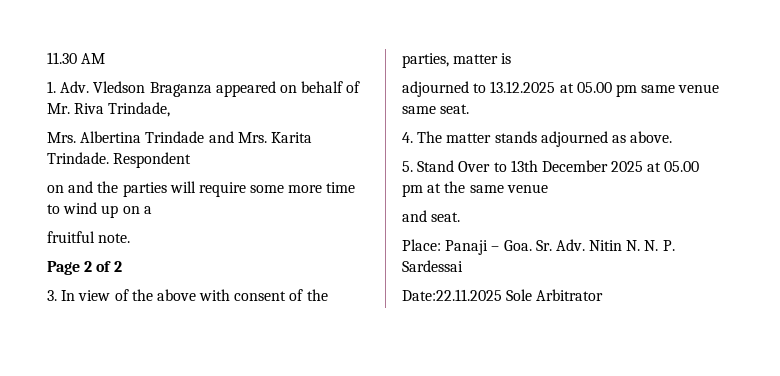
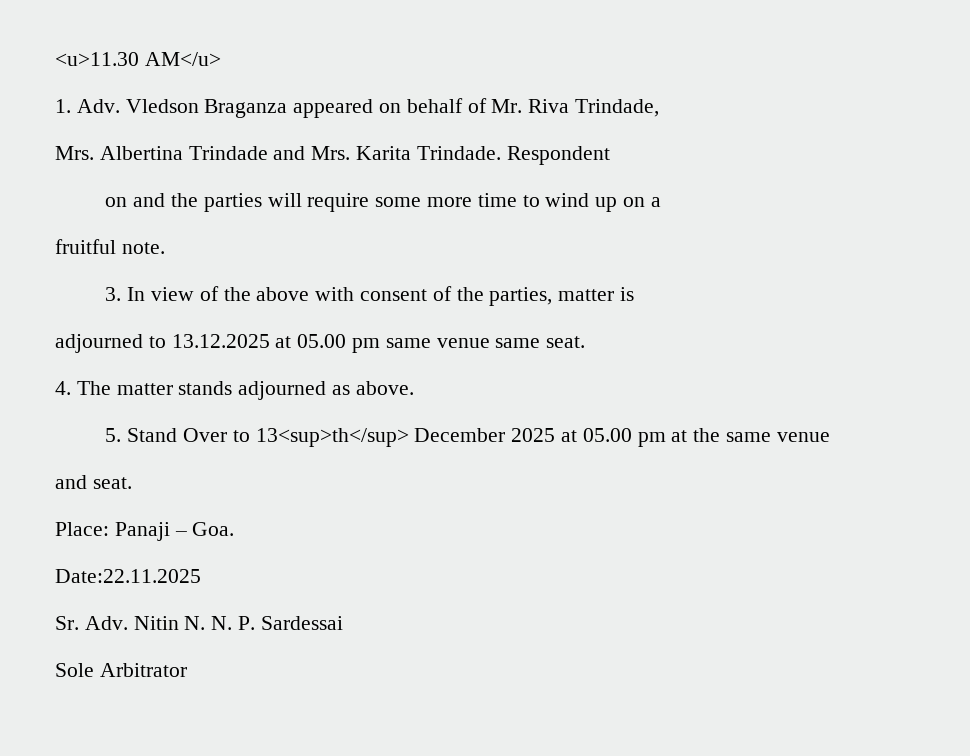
[47,52,106,64] 11.30 AM -> [55,52,221,66] <u>11.30 AM</u>
[47,261,122,275] // Page 2 of 2 -> (165, 248) none
[510,160,538,172] 13th -> [255,428,409,447] 13<sup>th</sup>
(532, 245) none -> [55,569,201,583] // Date:22.11.2025 //
[402,289,502,301] Date:22.11.2025 -> (343, 623) none

